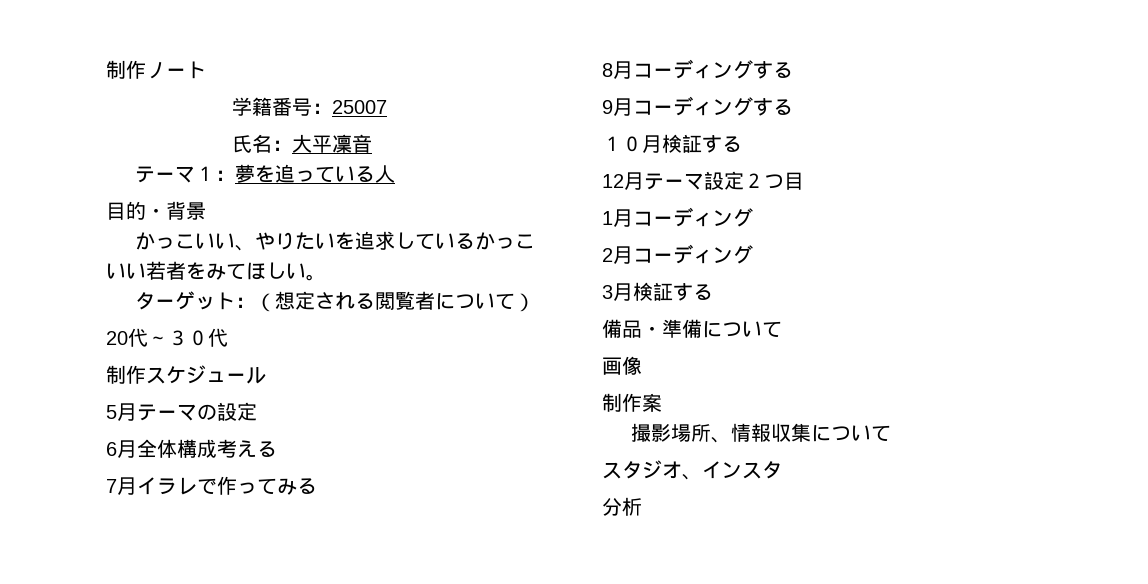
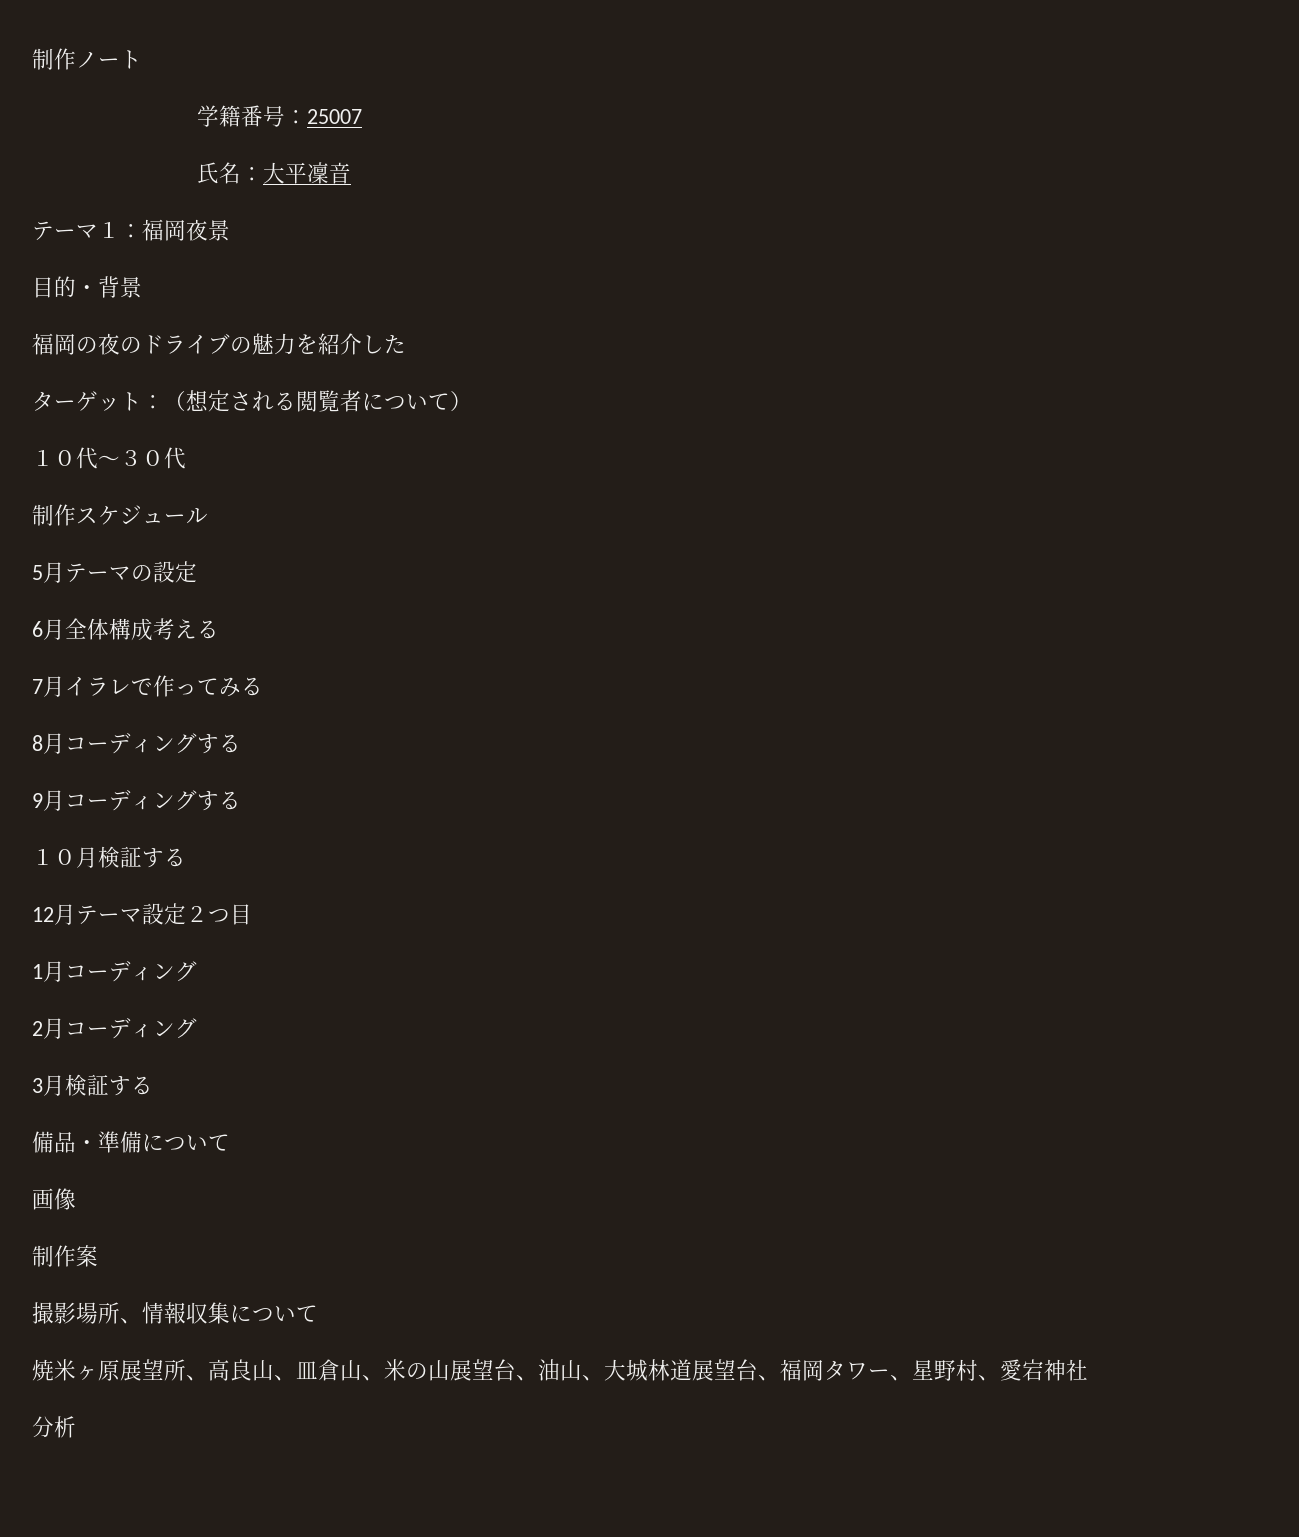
[235,164,396,183] 夢を追っている人 -> [142,219,230,241] 福岡夜景
[135,231,536,251] [106,261,326,281] かっこいい、やりたいを追求しているかっこいい若者をみてほしい。 -> [32,333,406,355] 福岡の夜のドライブの魅力を紹介した
[106,331,128,345] 20 -> [32,450,76,466] １０
[602,460,782,480] スタジオ、インスタ -> [32,1359,1088,1381] 焼米ヶ原展望所、高良山、皿倉山、米の山展望台、油山、大城林道展望台、福岡タワー、星野村、愛宕神社

